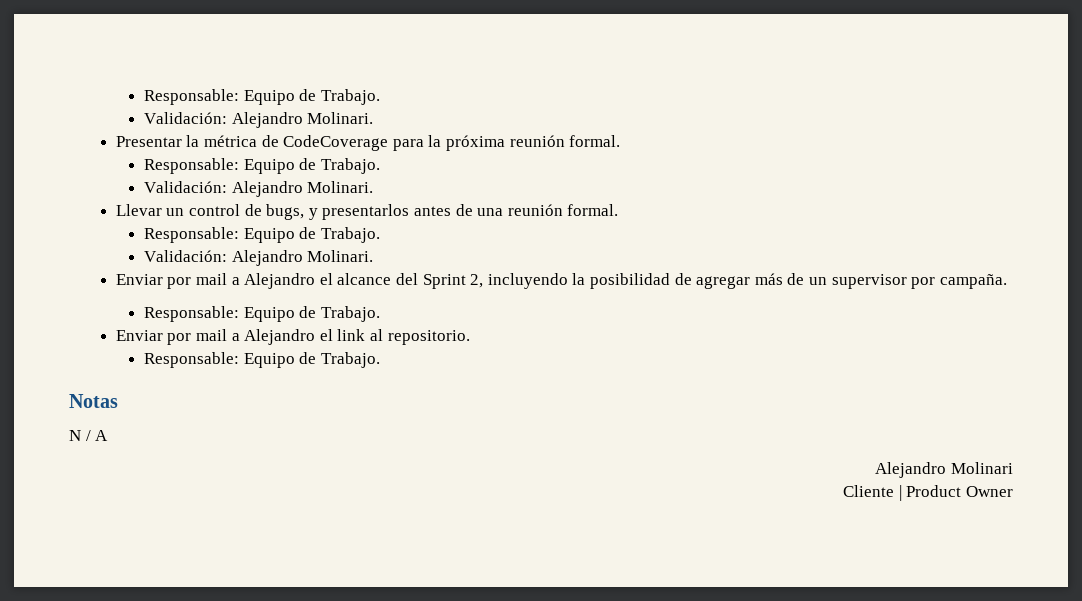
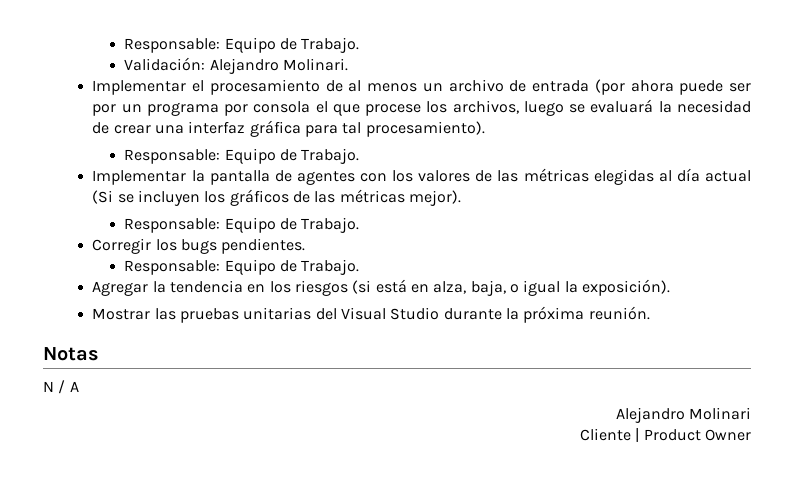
[144,89,380,105] [144,112,374,128] [115,135,621,151] [144,158,380,174] [144,181,374,197] [115,204,619,220] [144,227,380,243] [144,250,374,266] [115,273,1007,289] [144,306,380,322] [115,329,470,345] [144,352,380,368] Responsable: Equipo de Trabajo. // Validación: Alejandro Molinari. // Presentar la métrica de CodeCoverage para la próxima reunión formal. // Responsable: Equipo de Trabajo. // Validación: Alejandro Molinari. // Llevar un control de bugs, y presentarlos antes de una reunión formal. // Responsable: Equipo de Trabajo. // Validación: Alejandro Molinari. // Enviar por mail a Alejandro el alcance del Sprint 2, incluyendo la posibilidad de agregar más de un supervisor por campaña. // Responsable: Equipo de Trabajo. // Enviar por mail a Alejandro el link al repositorio. // Responsable: Equipo de Trabajo. -> [124,37,360,53] [124,57,348,74] [92,79,751,95] [92,99,751,116] [92,120,485,137] [124,148,360,164] [92,168,752,185] [92,189,461,206] [124,217,360,233] [92,238,306,254] [124,259,360,275] [92,279,670,296] [92,306,650,323] Responsable: Equipo de Trabajo. // Validación: Alejandro Molinari. // Implementar el procesamiento de al menos un archivo de entrada (por ahora puede ser por un programa por consola el que procese los archivos, luego se evaluará la necesidad de crear una interfaz gráfica para tal procesamiento). // Responsable: Equipo de Trabajo. // Implementar la pantalla de agentes con los valores de las métricas elegidas al día actual (Si se incluyen los gráficos de las métricas mejor). // Responsable: Equipo de Trabajo. // Corregir los bugs pendientes. // Responsable: Equipo de Trabajo. // Agregar la tendencia en los riesgos (si está en alza, baja, o igual la exposición). // Mostrar las pruebas unitarias del Visual Studio durante la próxima reunión.

